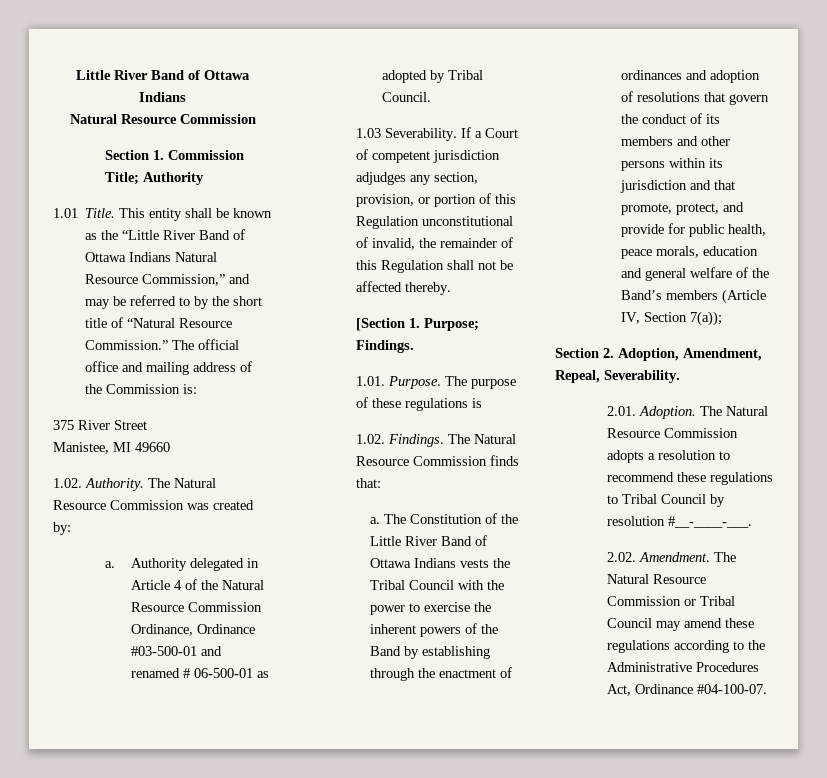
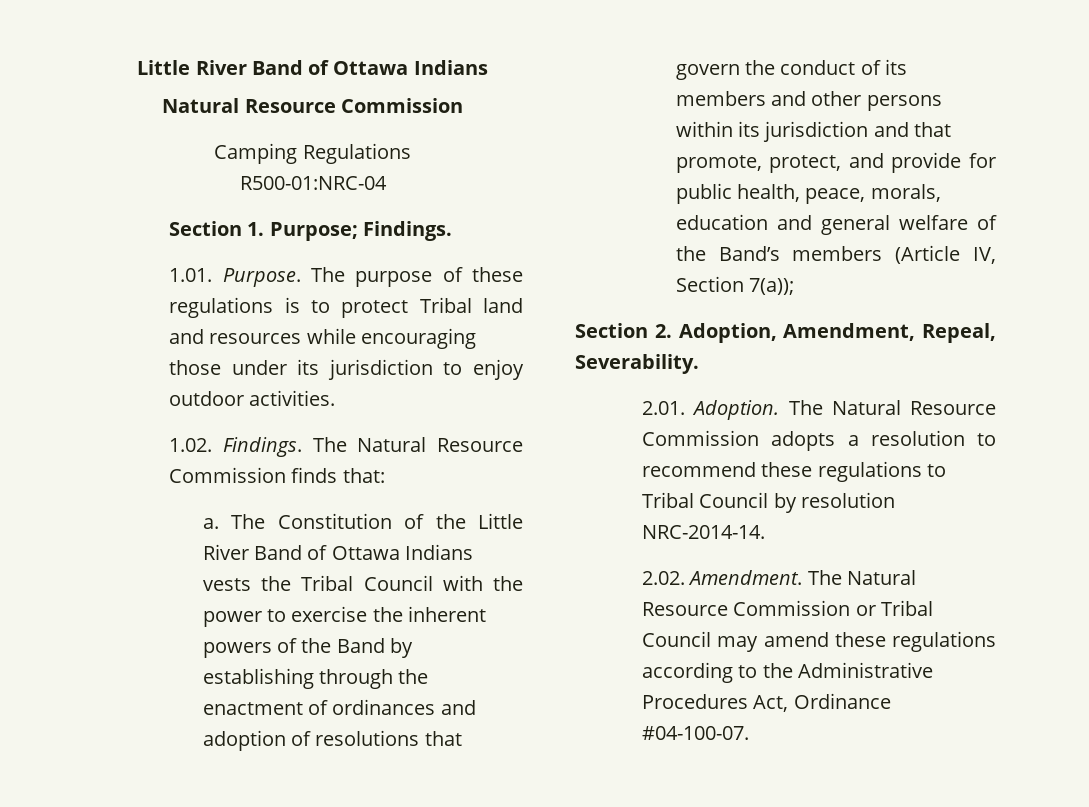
(256, 119) none -> [214,143,411,164] [239,176,387,190] // Camping Regulations // R500-01:NRC-04
[167,150,244,160] [104,172,204,185] [53,208,273,221] [85,229,246,240] [85,252,218,262] [85,274,251,286] [85,295,263,309] [85,317,233,328] [85,339,240,350] [85,361,253,375] [85,384,198,394] [53,420,147,430] [53,442,170,454] [53,478,216,491] [53,500,254,510] [53,522,71,535] [104,558,259,571] [130,579,264,590] [130,602,262,612] [130,624,255,636] [130,646,222,656] [130,668,269,678] [381,70,483,83] [381,92,431,102] [355,127,518,141] [355,149,500,163] [355,172,478,185] [355,193,516,207] [355,216,513,229] [355,237,513,250] [355,260,513,273] [355,281,451,295] [355,318,420,331] Commission Title; Authority // 1.01 Title. This entity shall be known as the “Little River Band of Ottawa Indians Natural Resource Commission,” and may be referred to by the short title of “Natural Resource Commission.” The official office and mailing address of the Commission is: // 375 River Street // Manistee, MI 49660 // 1.02. Authority. The Natural Resource Commission was created by: // a. Authority delegated in Article 4 of the Natural Resource Commission Ordinance, Ordinance #03-500-01 and renamed # 06-500-01 as adopted by Tribal Council. // 1.03 Severability. If a Court of competent jurisdiction adjudges any section, provision, or portion of this Regulation unconstitutional of invalid, the remainder of this Regulation shall not be affected thereby. // [Section 1. -> (265, 229) none
(482, 403) none -> [310,297,523,318] [169,328,476,349] [169,359,524,380] [169,390,336,406] to protect Tribal land and resources while encouraging those under its jurisdiction to enjoy outdoor activities.
[620,249,652,259] peace -> [805,188,866,204] peace,
[667,516,752,528] #__-____-___. -> [642,525,766,539] NRC-2014-14.

